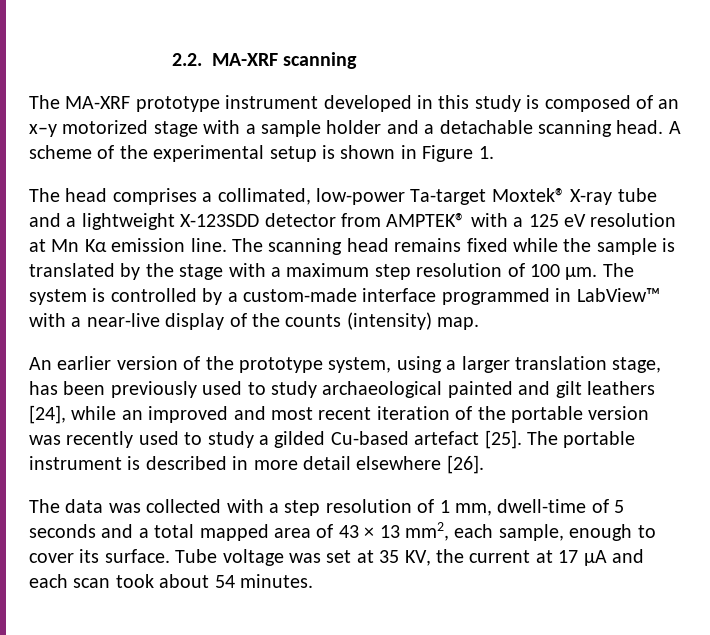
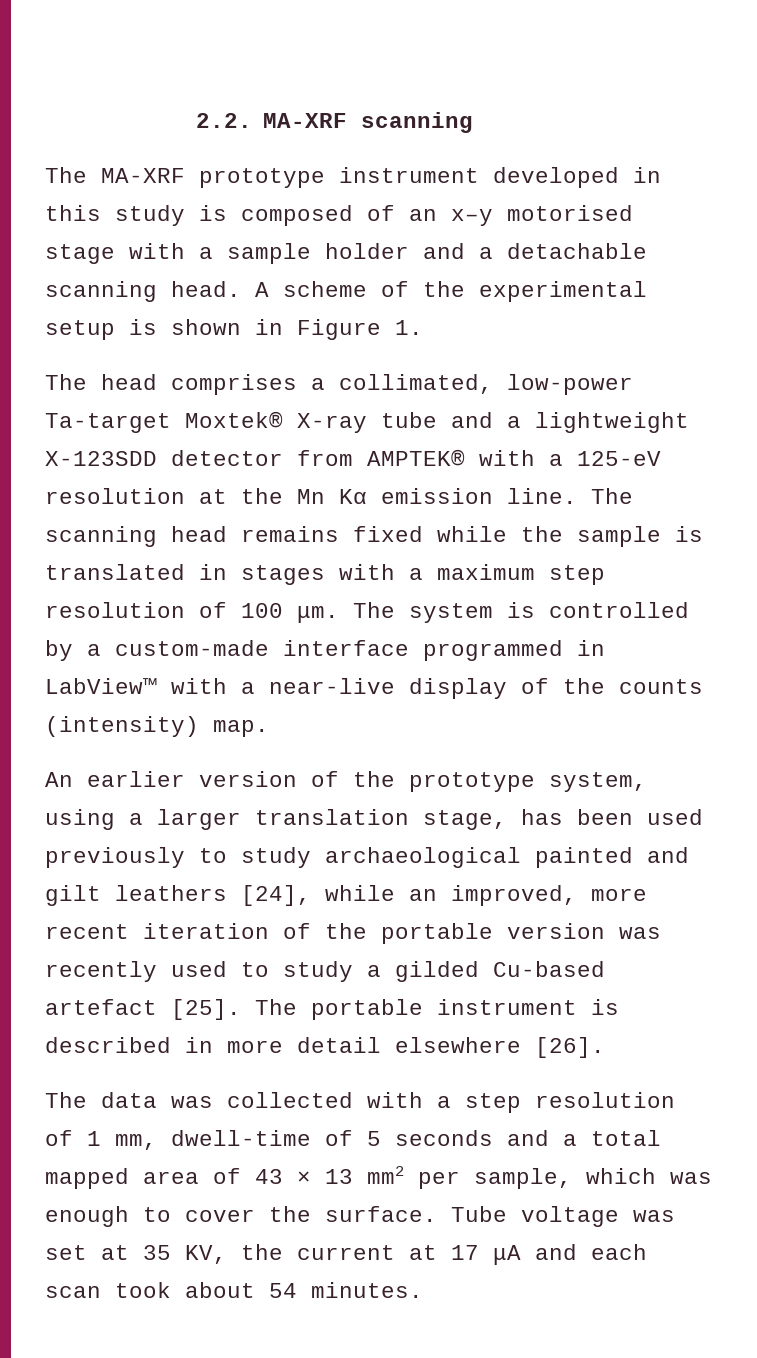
[62,120,149,134] motorized -> [507,205,633,221] motorised
[528,214,586,227] 125 eV -> [577,451,661,466] 125-eV
(46, 245) none -> [241,488,283,504] the
[120,263,224,280] by the stage -> [199,564,325,585] in stages
[110,381,243,398] previously used -> [647,809,703,825] [45,847,185,868] used previously
[148,406,313,423] improved and most -> [451,885,647,906] improved, more
[404,522,564,541] mm2, each sample, -> [367,1166,712,1189] mm2 per sample, which was
[79,549,100,563] its -> [269,1206,311,1222] the

